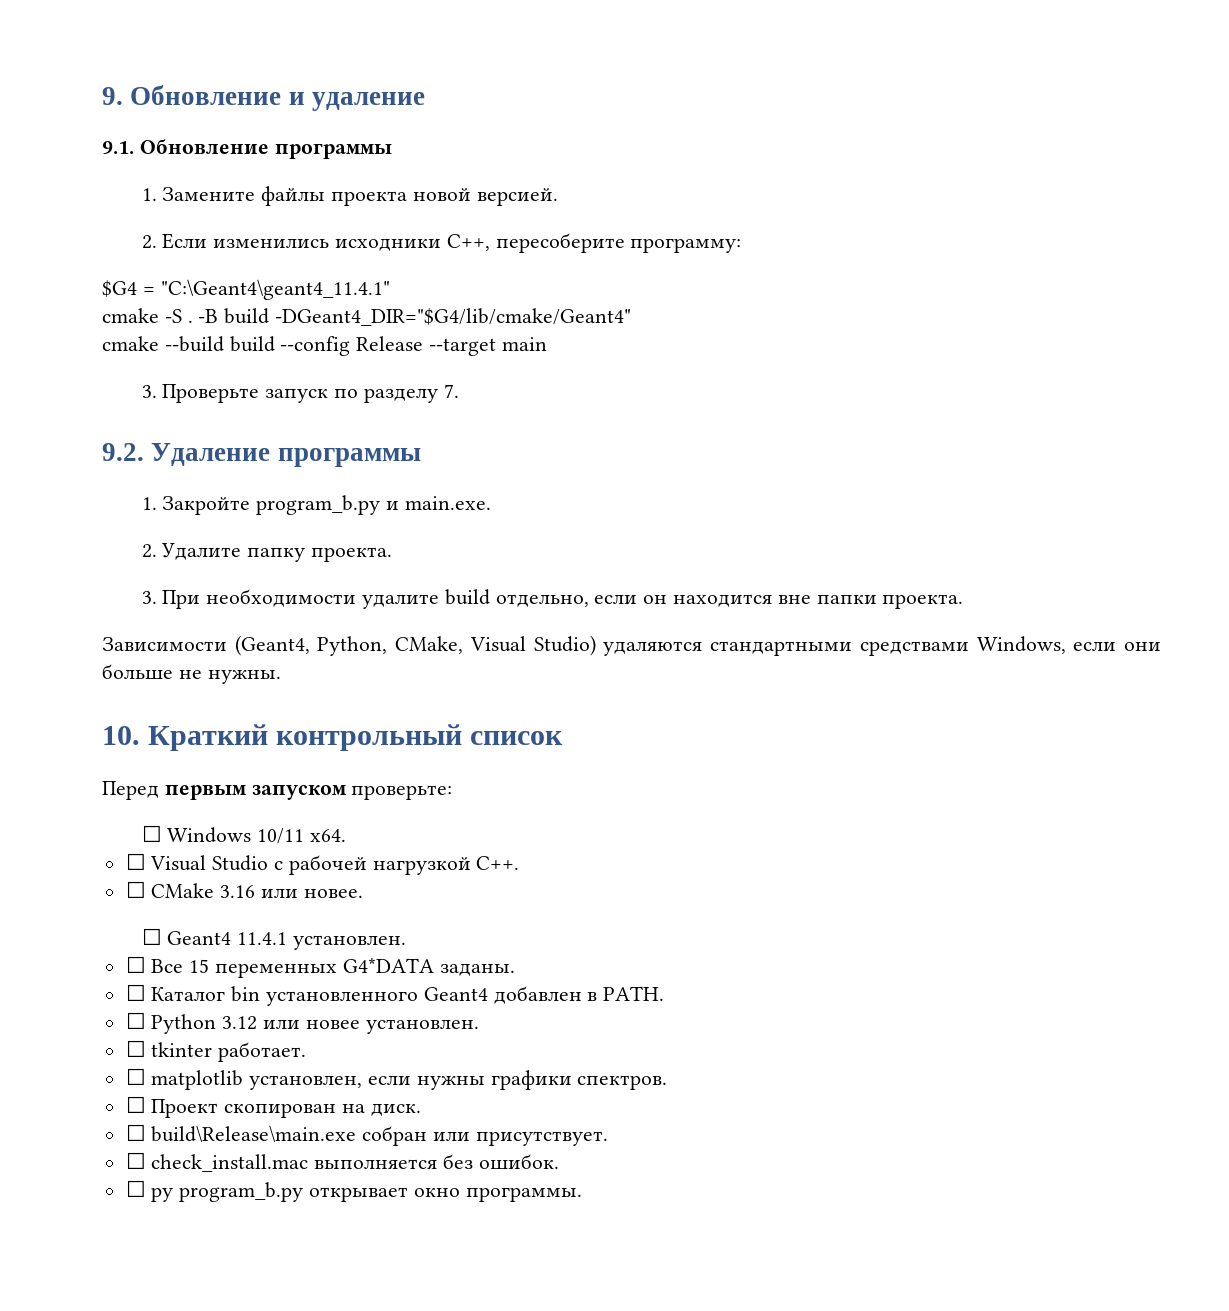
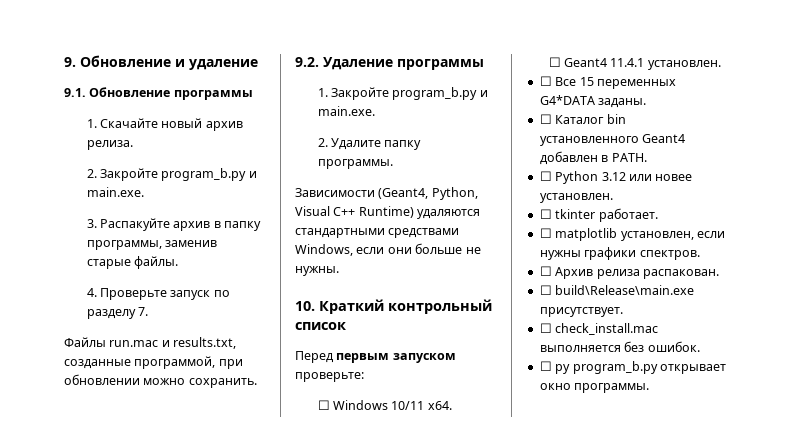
[162,186,558,206] [141,233,742,253] [102,279,390,300] [102,308,632,326] [102,336,547,356] [141,385,157,398] Замените файлы проекта новой версией. // 2. Если изменились исходники C++, пересоберите программу: // $G4 = "C:\Geant4\geant4_11.4.1" // cmake -S . -B build -DGeant4_DIR="$G4/lib/cmake/Geant4" // cmake --build build --config Release --target main // 3. -> [100,118,243,131] [86,140,133,150] [86,168,257,181] [86,187,144,197] [86,218,262,231] [86,240,218,250] [86,256,179,269] [86,288,97,297] Скачайте новый архив релиза. // 2. Закройте program_b.py и main.exe. // 3. Распакуйте архив в папку программы, заменив старые файлы. // 4.
(459, 391) none -> [64,337,237,349] [64,356,243,369] [64,374,257,388] // Файлы run.mac и results.txt, созданные программой, при обновлении можно сохранить.
[311,547,393,562] [141,589,964,609] проекта. // 3. При необходимости удалите build отдельно, если он находится вне папки проекта. -> [317,159,393,169] программы.
[395,635,596,656] CMake, Visual Studio) -> [295,206,414,218] Visual C++ Runtime)
[125,853,520,875] [125,881,363,898] // ☐ Visual Studio с рабочей нагрузкой C++. // ☐ CMake 3.16 или новее. -> (452, 405) none
[151,1099,421,1118] Проект скопирован на диск. -> [555,267,719,279] Архив релиза распакован.
[362,1126,471,1146] собран или -> (695, 290) none

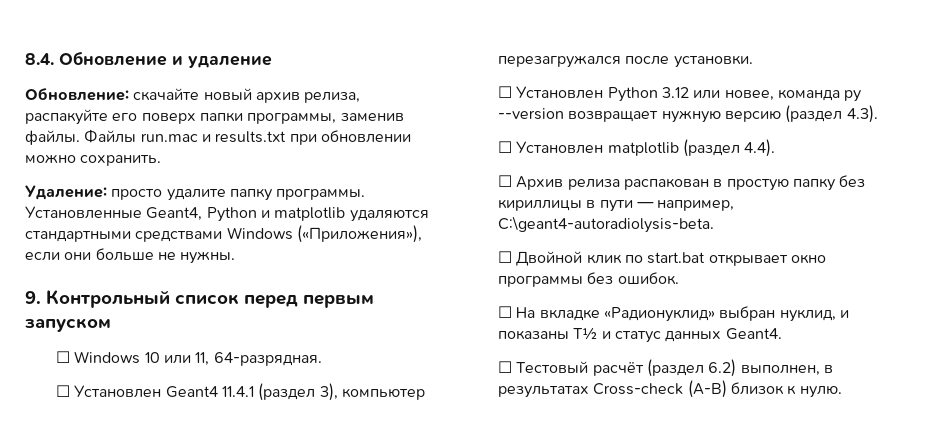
[64,57,76,67] 9. -> [25,53,54,65] 8.4.
[64,87,253,100] [86,118,243,131] [86,140,133,150] [86,168,257,181] [86,187,144,197] [86,218,262,231] 9.1. Обновление программы // 1. Скачайте новый архив релиза. // 2. Закройте program_b.py и main.exe. // 3. Распакуйте архив в папку -> [25,88,361,103] [25,109,243,125] Обновление: скачайте новый архив релиза, распакуйте его поверх папки
[86,259,131,269] старые -> (404, 117) none
[86,288,230,300] [86,307,149,319] [64,337,237,349] [64,356,243,369] [64,374,257,388] [295,57,484,70] [317,87,488,100] [317,106,375,116] [317,138,422,150] [317,159,393,169] [295,187,478,200] [295,206,414,218] // 4. Проверьте запуск по разделу 7. // Файлы run.mac и results.txt, созданные программой, при обновлении можно сохранить. // 9.2. Удаление программы // 1. Закройте program_b.py и main.exe. // 2. Удалите папку программы. // Зависимости (Geant4, Python, Visual C++ Runtime) -> [84,129,411,145] [25,154,162,166] [25,185,366,201] [25,206,346,222] Файлы run.mac и results.txt при обновлении можно сохранить. // Удаление: просто удалите папку программы. Установленные Geant4, Python и matplotlib
[295,244,353,256] Windows, -> [226,225,422,243] Windows («Приложения»),
[295,299,492,314] 10. Краткий контрольный -> [25,289,170,308] 9. Контрольный
[295,351,334,363] // Перед -> [244,295,298,308] перед
[295,372,364,382] проверьте: -> (111, 325) none
[391,401,452,410] [548,57,561,67] 10/11 x64. // ☐ -> [144,352,322,366] [56,385,162,398] 10 или 11, 64-разрядная. // ☐ Установлен
[647,60,721,70] [539,76,676,89] [539,95,647,108] [539,114,626,124] [539,134,686,146] [539,151,647,165] [539,171,693,184] [539,193,613,203] [539,208,658,222] [539,228,725,241] [539,247,700,260] [539,266,719,279] [539,285,695,295] [539,307,623,317] [539,323,659,335] [539,341,700,352] [539,361,726,374] [539,383,650,393] установлен. // ☐ Все 15 переменных G4*DATA заданы. // ☐ Каталог bin установленного Geant4 добавлен в PATH. // ☐ Python 3.12 или новее установлен. // ☐ tkinter работает. // ☐ matplotlib установлен, если нужны графики спектров. // ☐ Архив релиза распакован. // ☐ build\Release\main.exe присутствует. // ☐ check_install.mac выполняется без ошибок. // ☐ py program_b.py открывает окно программы. -> [258,383,426,401] [498,55,753,68] [498,86,862,102] [498,105,878,123] [498,139,776,157] [498,175,866,191] [498,199,735,212] [498,216,715,233] [498,251,827,266] [498,272,679,287] [498,306,850,322] [498,327,782,343] [498,359,834,377] [498,380,842,398] (раздел 3), компьютер перезагружался после установки. // ☐ Установлен Python 3.12 или новее, команда py --version возвращает нужную версию (раздел 4.3). // ☐ Установлен matplotlib (раздел 4.4). // ☐ Архив релиза распакован в простую папку без кириллицы в пути — например, C:\geant4-autoradiolysis-beta. // ☐ Двойной клик по start.bat открывает окно программы без ошибок. // ☐ На вкладке «Радионуклид» выбран нуклид, и показаны T½ и статус данных Geant4. // ☐ Тестовый расчёт (раздел 6.2) выполнен, в результатах Cross-check (A-B) близок к нулю.

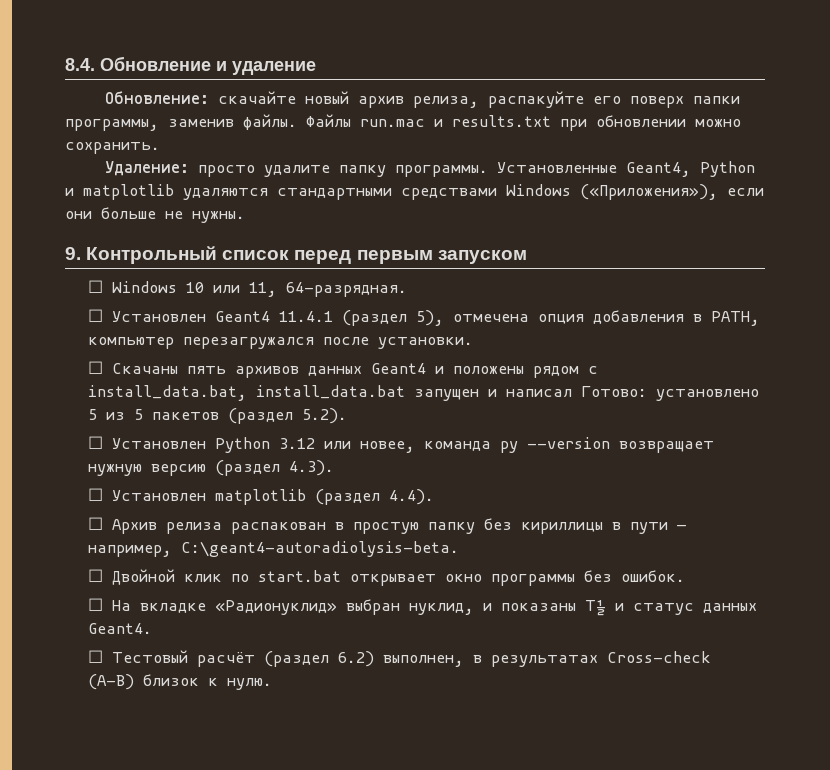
[319,383,426,401] [498,55,753,68] 3), компьютер перезагружался после установки. -> [416,310,761,326] [88,337,474,349] [88,361,599,378] [88,385,760,401] [88,408,348,424] 5), отмечена опция добавления в PATH, компьютер перезагружался после установки. // ☐ Скачаны пять архивов данных Geant4 и положены рядом с install_data.bat, install_data.bat запущен и написал Готово: установлено 5 из 5 пакетов (раздел 5.2).

